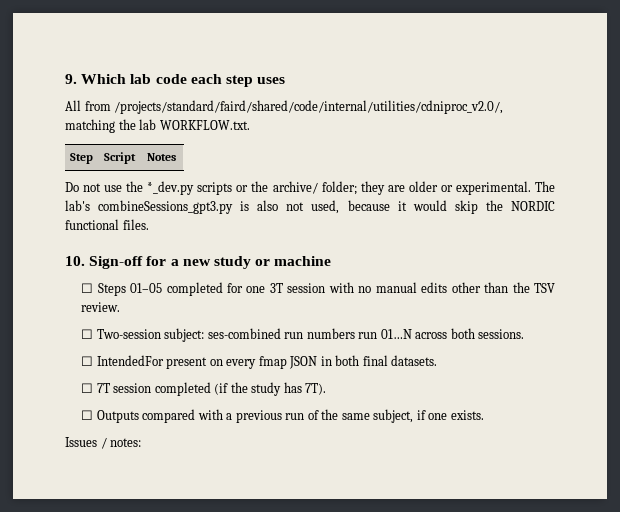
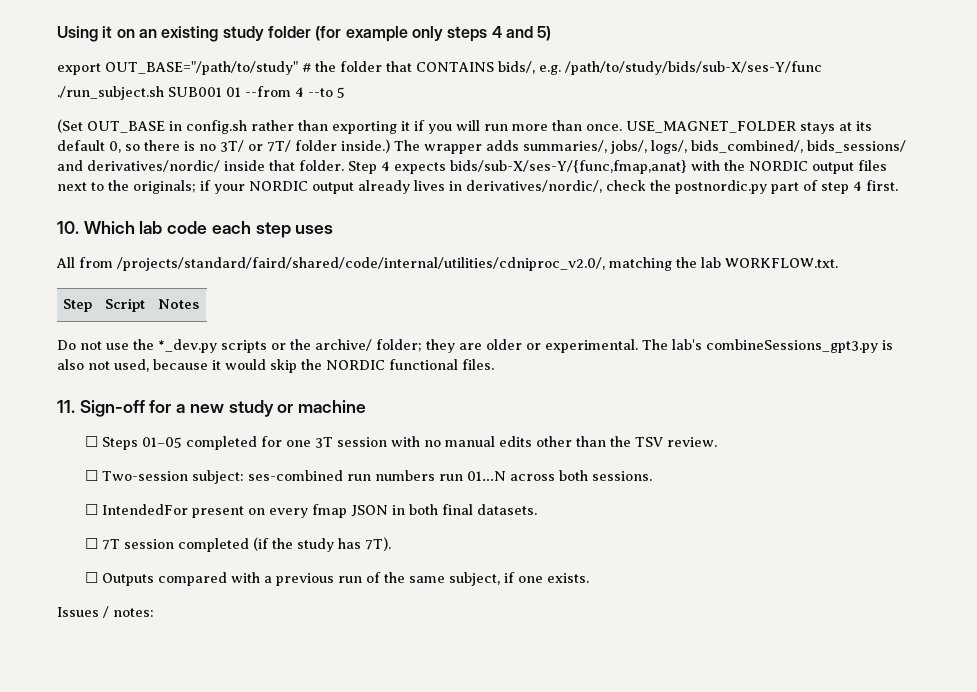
[65,74,77,84] 9. -> [57,26,552,42] [57,61,822,75] [57,86,345,100] [57,119,872,134] [57,139,906,154] [57,160,887,174] [57,180,898,194] [57,221,79,234] Using it on an existing study folder (for example only steps 4 and 5) // export OUT_BASE="/path/to/study" # the folder that CONTAINS bids/, e.g. /path/to/study/bids/sub-X/ses-Y/func // ./run_subject.sh SUB001 01 --from 4 --to 5 // (Set OUT_BASE in config.sh rather than exporting it if you will run more than once. USE_MAGNET_FOLDER stays at its default 0, so there is no 3T/ or 7T/ folder inside.) The wrapper adds summaries/, jobs/, logs/, bids_combined/, bids_sessions/ and derivatives/nordic/ inside that folder. Step 4 expects bids/sub-X/ses-Y/{func,fmap,anat} with the NORDIC output files next to the originals; if your NORDIC output already lives in derivatives/nordic/, check the postnordic.py part of step 4 first. // 10.
[65,256,85,266] 10. -> [57,400,75,413] 11.

